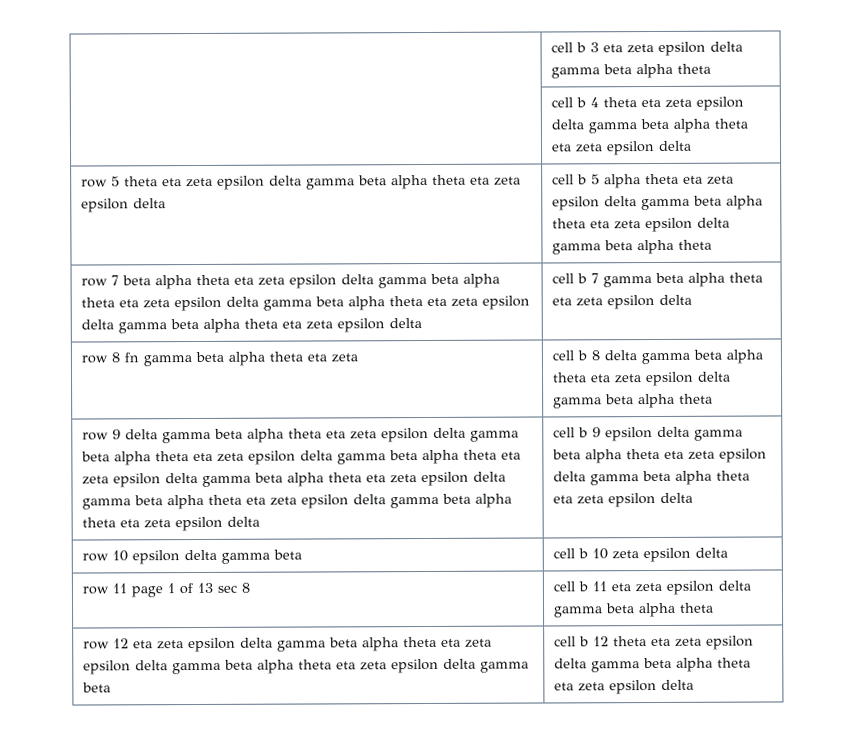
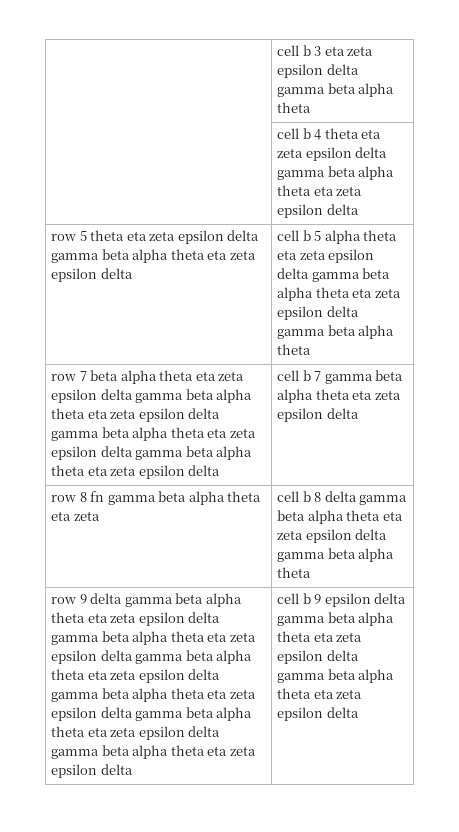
[81,549,302,565] [552,547,728,563] [81,582,250,598] [552,580,751,595] [553,602,714,618] [82,636,492,653] [82,658,529,675] [81,682,111,693] [553,635,754,650] [553,657,751,673] [553,679,694,695] // row 10 epsilon delta gamma beta | cell b 10 zeta epsilon delta // row 11 page 1 of 13 sec 8 | cell b 11 eta zeta epsilon delta gamma beta alpha theta // row 12 eta zeta epsilon delta gamma beta alpha theta eta zeta epsilon delta gamma beta alpha theta eta zeta epsilon delta gamma beta | cell b 12 theta eta zeta epsilon delta gamma beta alpha theta eta zeta epsilon delta -> (359, 712) none

